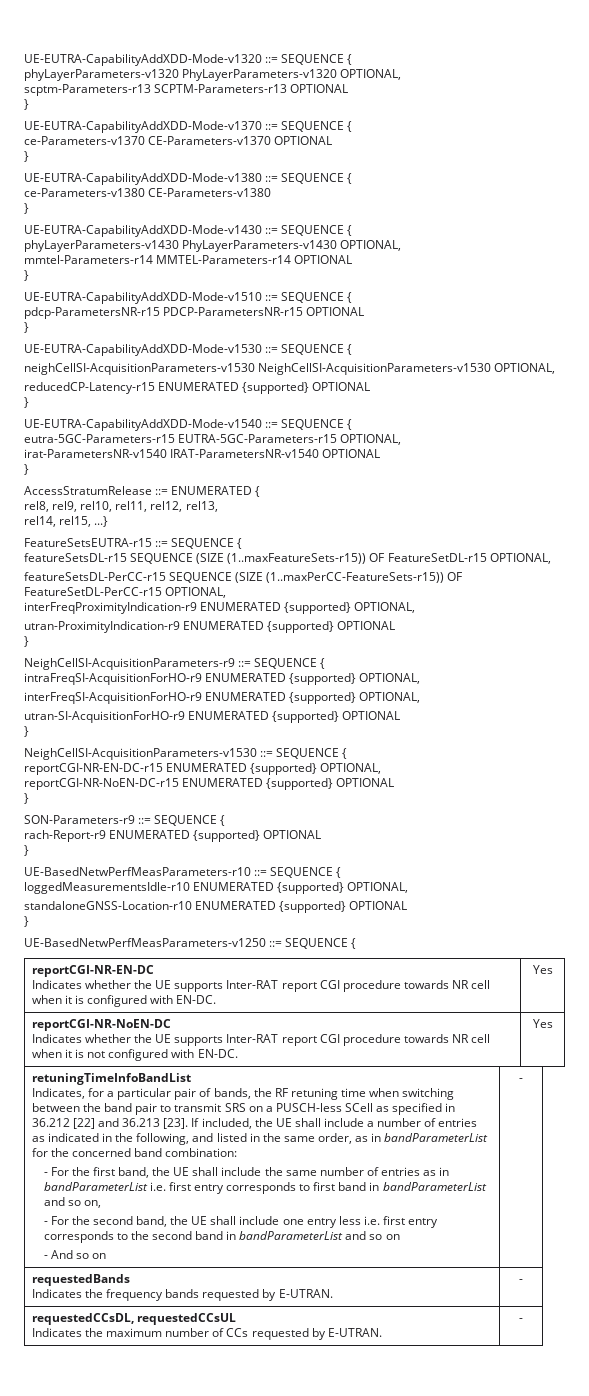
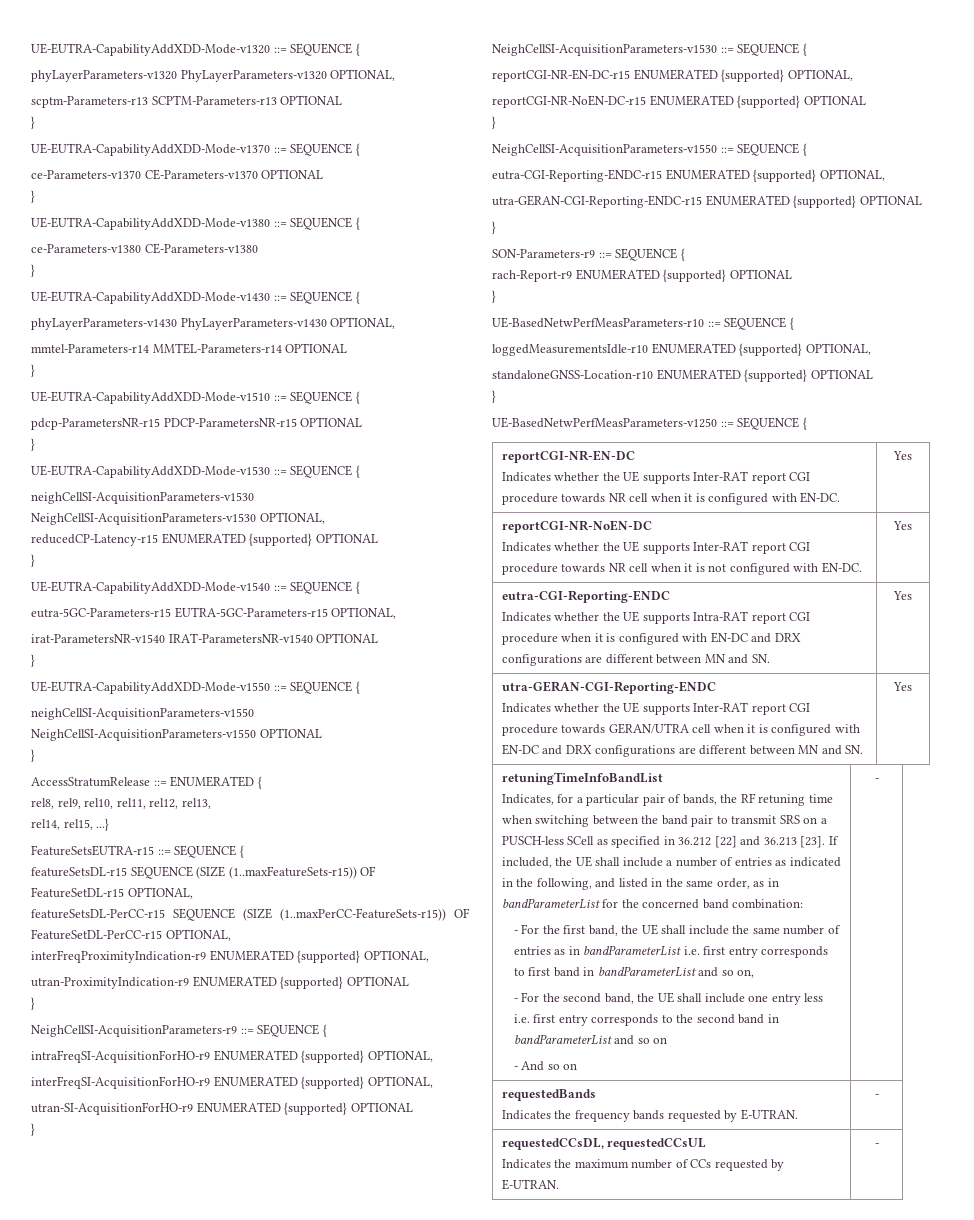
(29, 469) none -> [31,681,360,694] [31,708,254,720] [31,728,322,741] [31,749,35,762] // UE-EUTRA-CapabilityAddXDD-Mode-v1550 ::= SEQUENCE { // neighCellSI-AcquisitionParameters-v1550 NeighCellSI-AcquisitionParameters-v1550 OPTIONAL // }
(29, 798) none -> [492,143,807,156] [492,169,885,182] [492,195,922,208] [492,221,496,234] // NeighCellSI-AcquisitionParameters-v1550 ::= SEQUENCE { // eutra-CGI-Reporting-ENDC-r15 ENUMERATED {supported} OPTIONAL, // utra-GERAN-CGI-Reporting-ENDC-r15 ENUMERATED {supported} OPTIONAL // }
(553, 1023) none -> [501,590,670,603] [501,611,811,624] [501,632,801,645] [501,654,770,666] [893,591,912,600] [501,681,716,694] [501,702,811,715] [501,723,860,736] [501,744,864,757] [893,682,912,691] // eutra-CGI-Reporting-ENDC // Indicates whether the UE supports Intra-RAT report CGI procedure when it is configured with EN-DC and DRX configurations are different between MN and SN. | Yes // utra-GERAN-CGI-Reporting-ENDC // Indicates whether the UE supports Inter-RAT report CGI procedure towards GERAN/UTRA cell when it is configured with EN-DC and DRX configurations are different between MN and SN. | Yes

